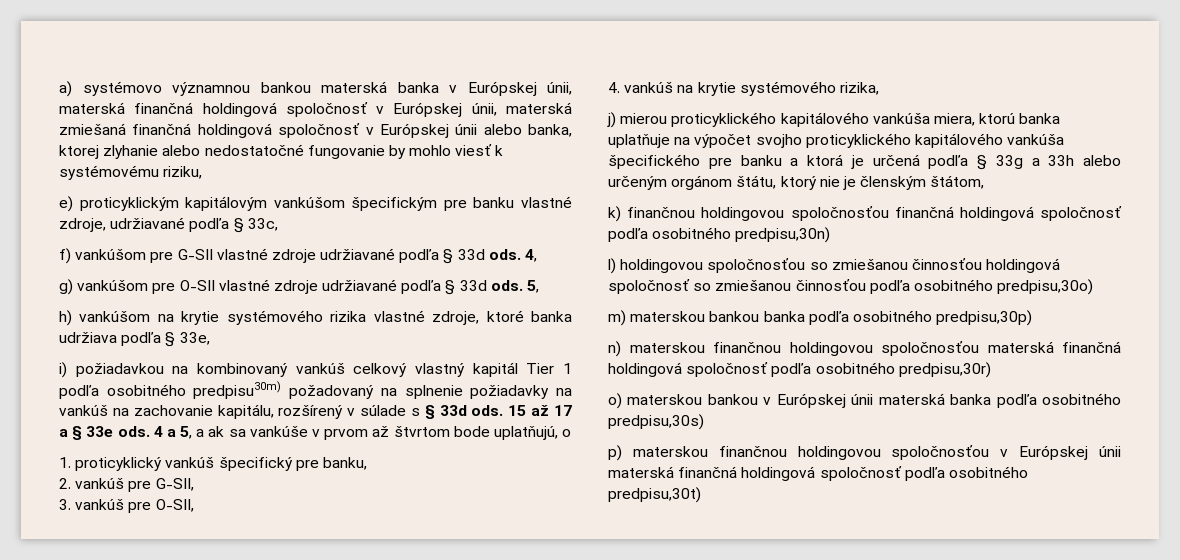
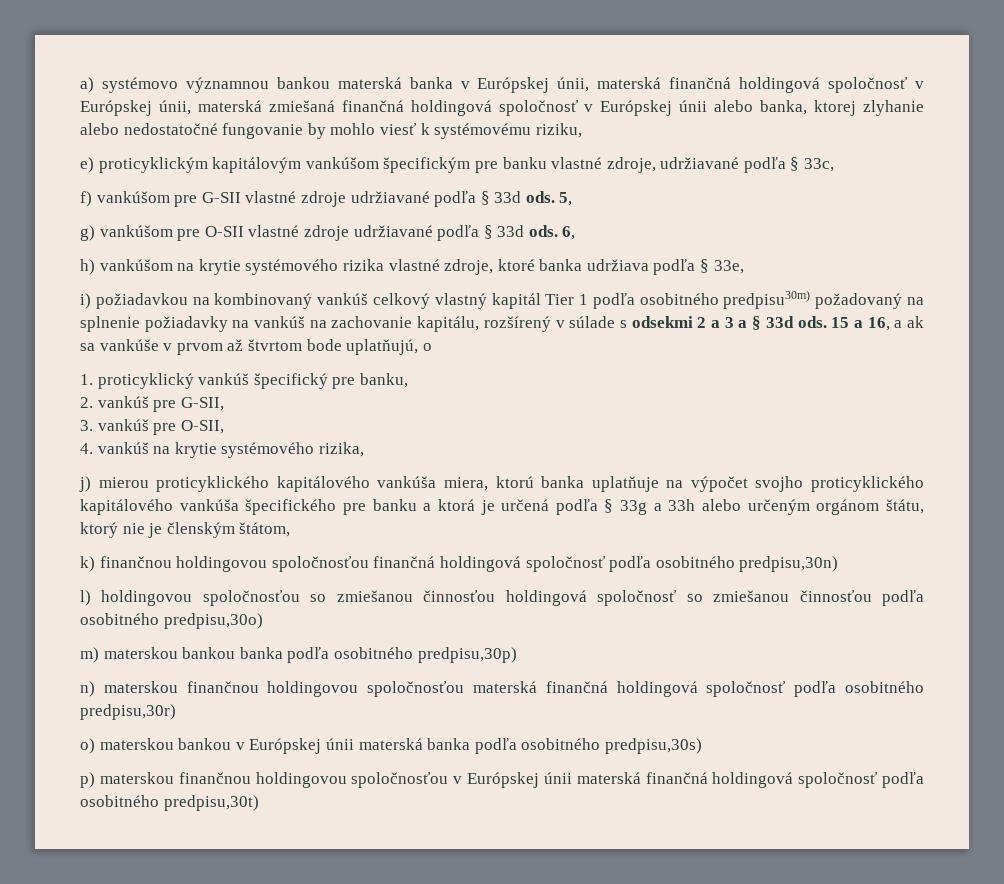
[525,249,538,262] 4, -> [559,192,573,206] 5,
[527,280,540,293] 5, -> [562,226,576,240] 6,
[424,405,573,419] [59,426,193,440] § 33d ods. 15 až 17 a § 33e ods. 4 a 5, -> [631,316,890,331] odsekmi 2 a 3 a § 33d ods. 15 a 16,

